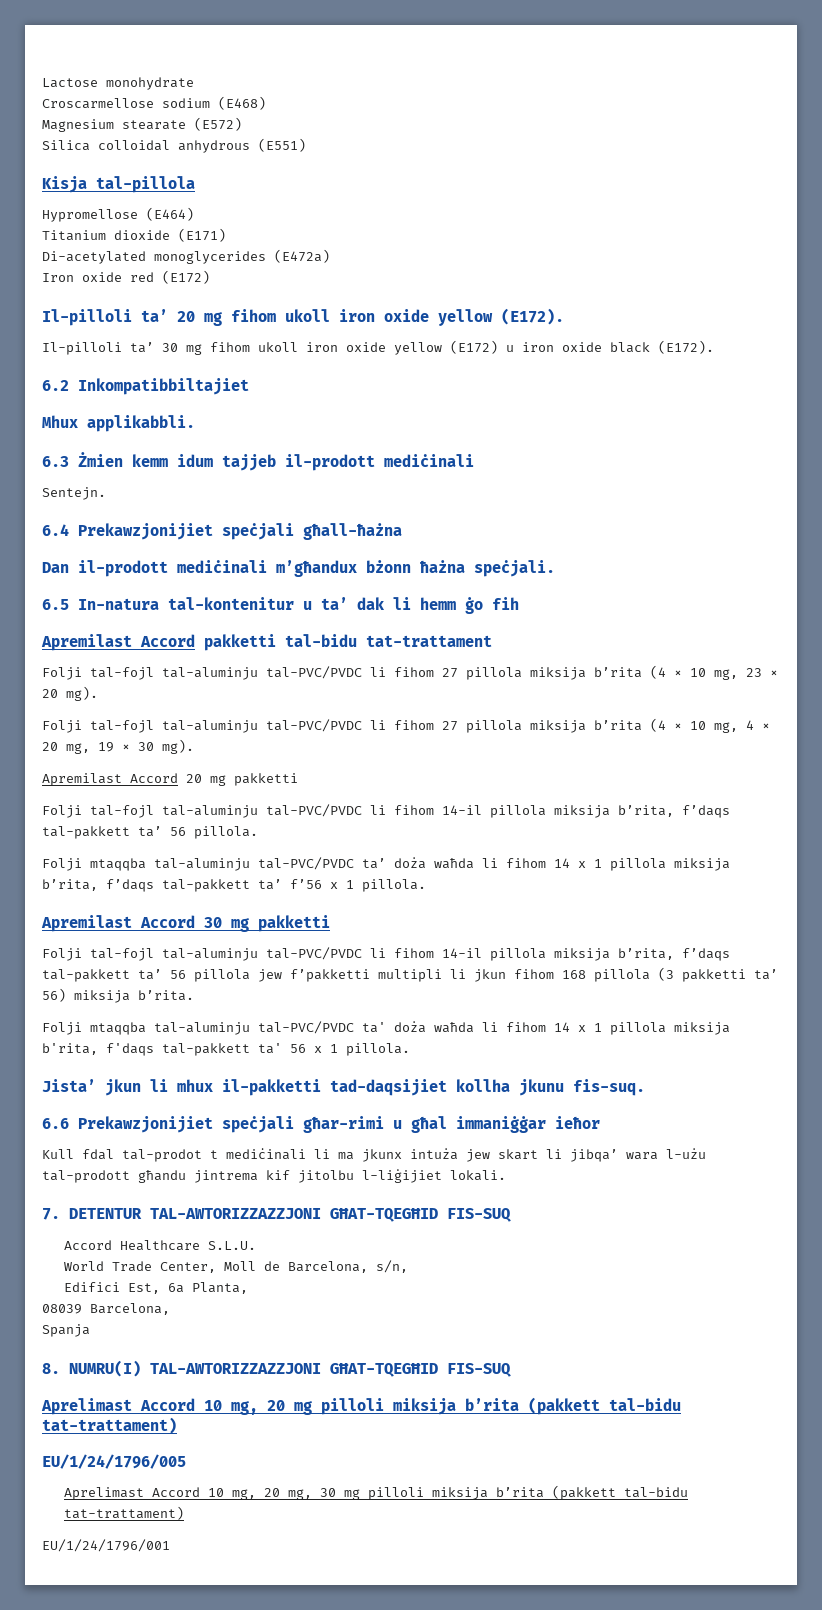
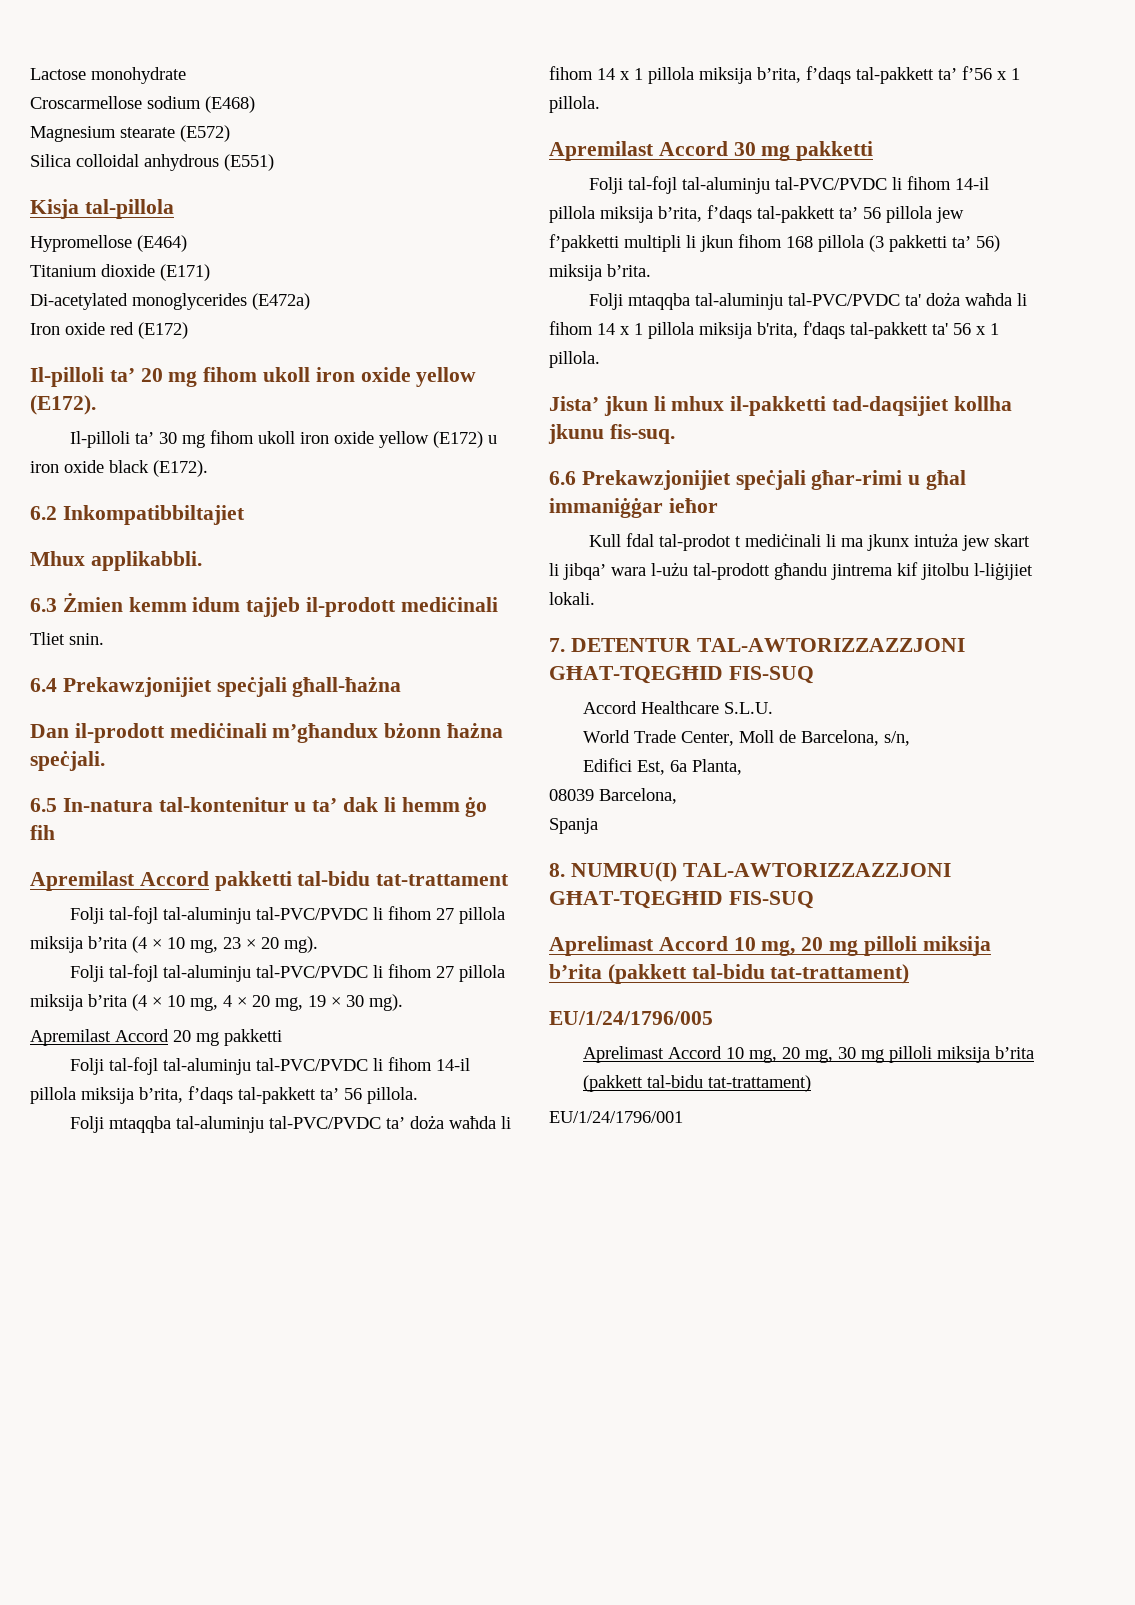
[42,487,106,500] Sentejn. -> [30,632,104,645] Tliet snin.

